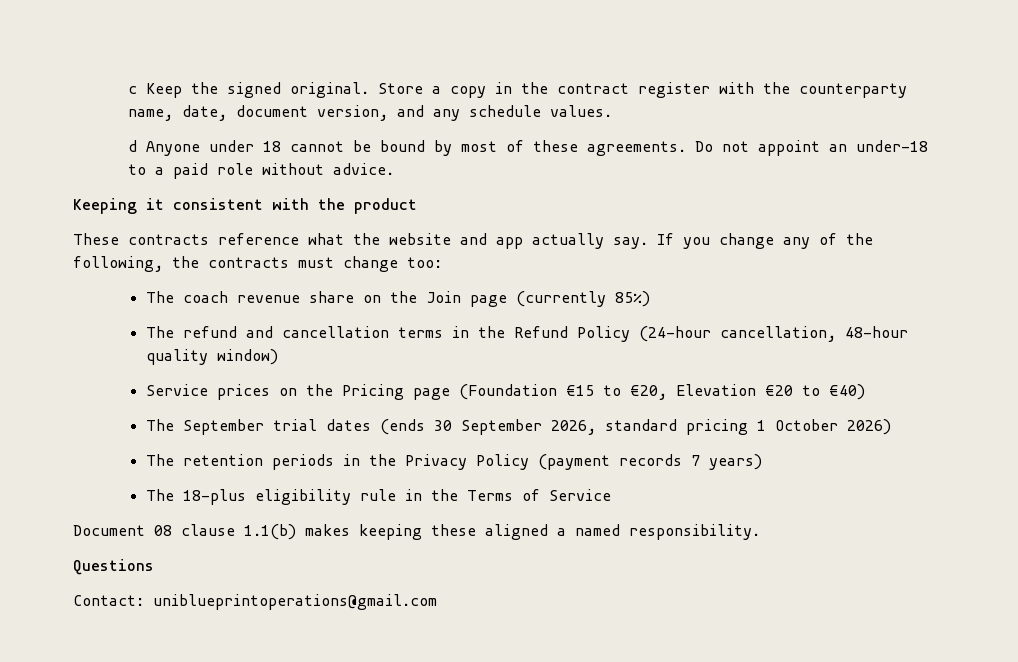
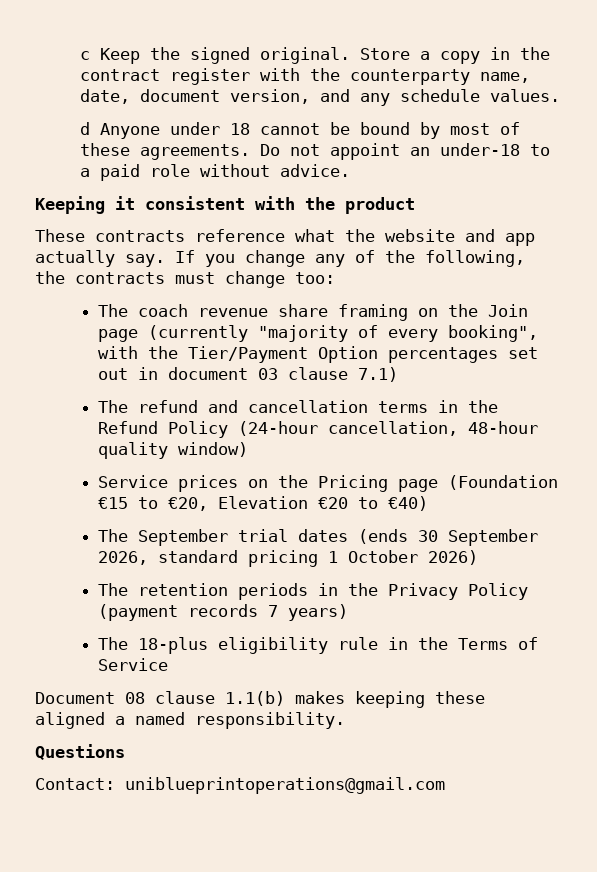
(354, 297) none -> [338,304,409,321] framing
[614,291,650,307] 85%) -> [258,325,539,342] [98,346,539,363] [98,367,399,382] "majority of every booking", with the Tier/Payment Option percentages set out in document 03 clause 7.1)

